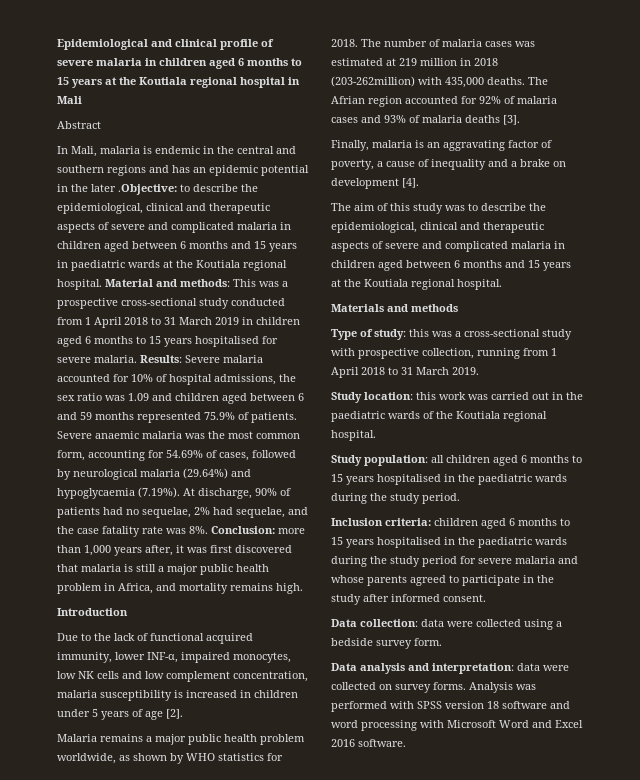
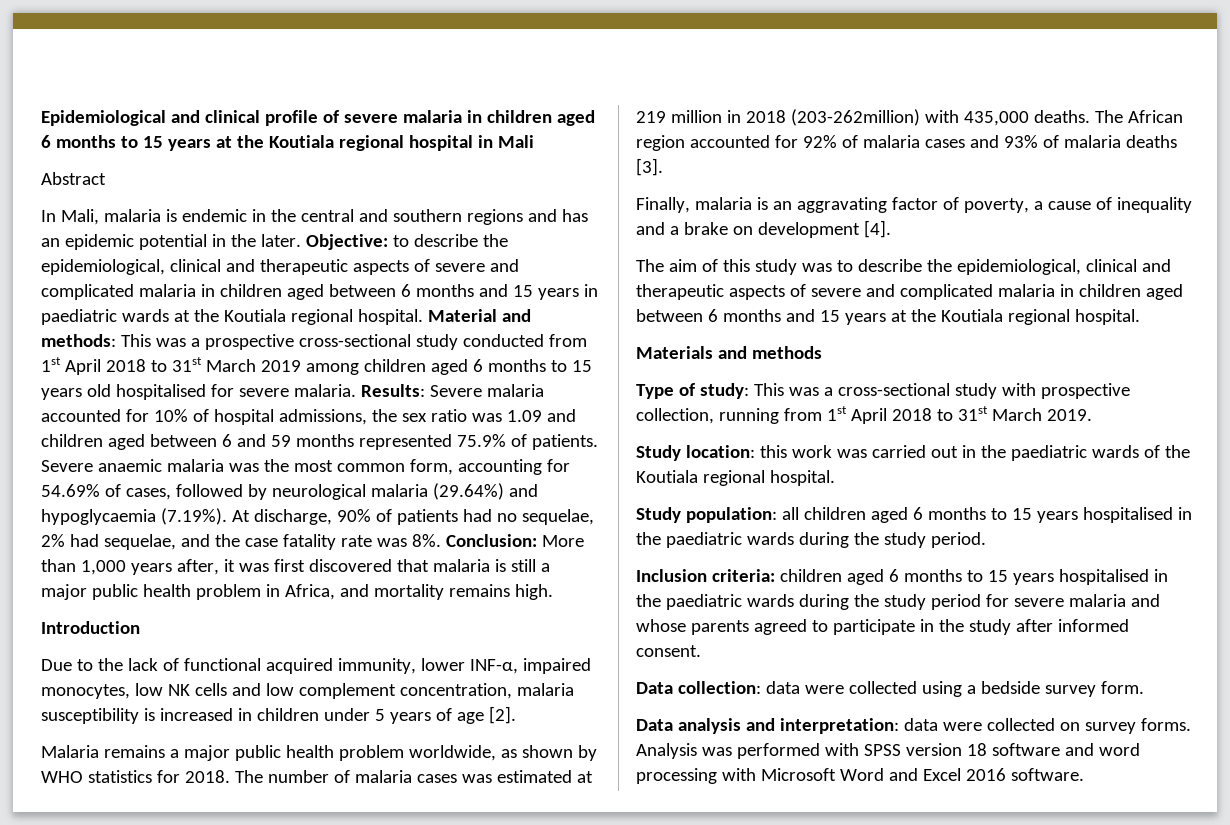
[91,184,177,195] later .Objective: -> [260,234,388,250] later. Objective:
[85,317,176,328] 1 April 2018 to 31 -> [41,357,202,375] 1st April 2018 to 31st
[242,317,300,325] [57,336,192,347] in children aged 6 months to 15 years -> [305,359,592,375] [41,384,111,400] among children aged 6 months to 15 years old
[278,528,305,534] more -> [541,535,584,547] More
[331,96,365,104] Afrian -> [1127,110,1183,123] African
[409,329,429,337] this -> [753,383,784,396] This
[551,348,557,356] [331,367,413,378] 1 April 2018 to 31 -> [826,406,988,424] 1st April 2018 to 31st

